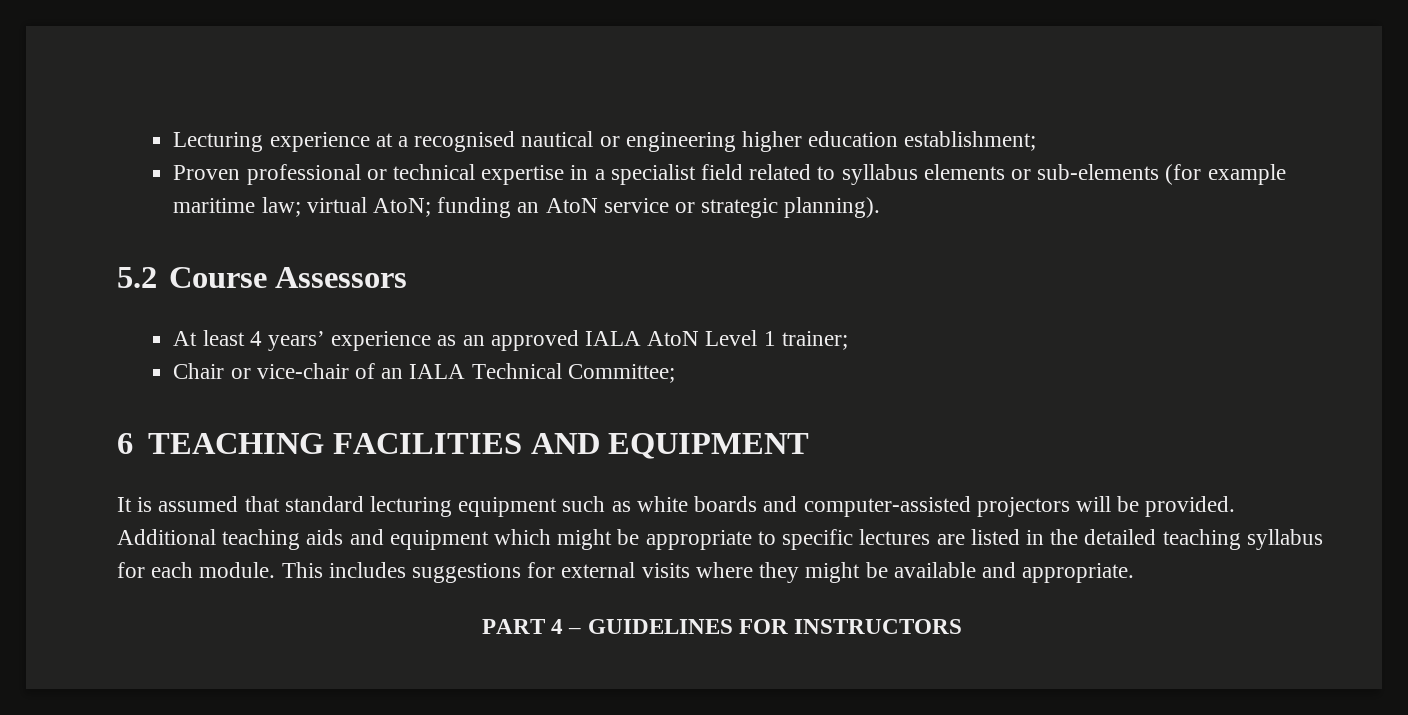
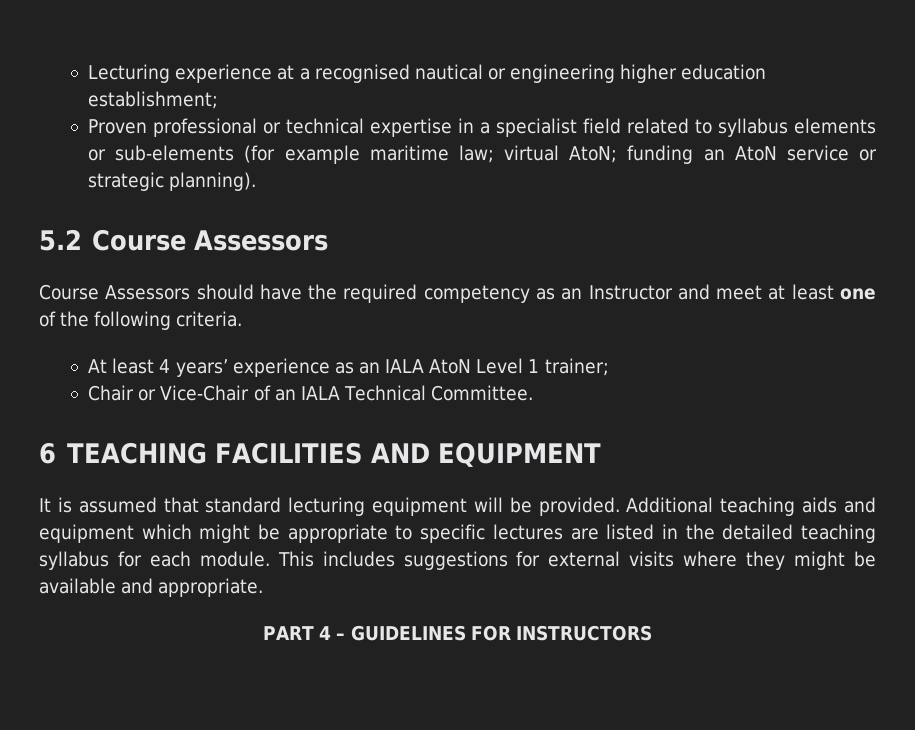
(408, 277) none -> [39,284,877,303] [39,311,243,330] // Course Assessors should have the required competency as an Instructor and meet at least one of the following criteria.
[490,330,579,351] approved -> (380, 368) none
[256,363,349,379] vice-chair -> [160,385,250,401] Vice-Chair
[567,364,675,383] Committee; -> [430,385,533,401] Committee.
[562,496,1070,517] such as white boards and computer-assisted projectors -> (468, 506) none

